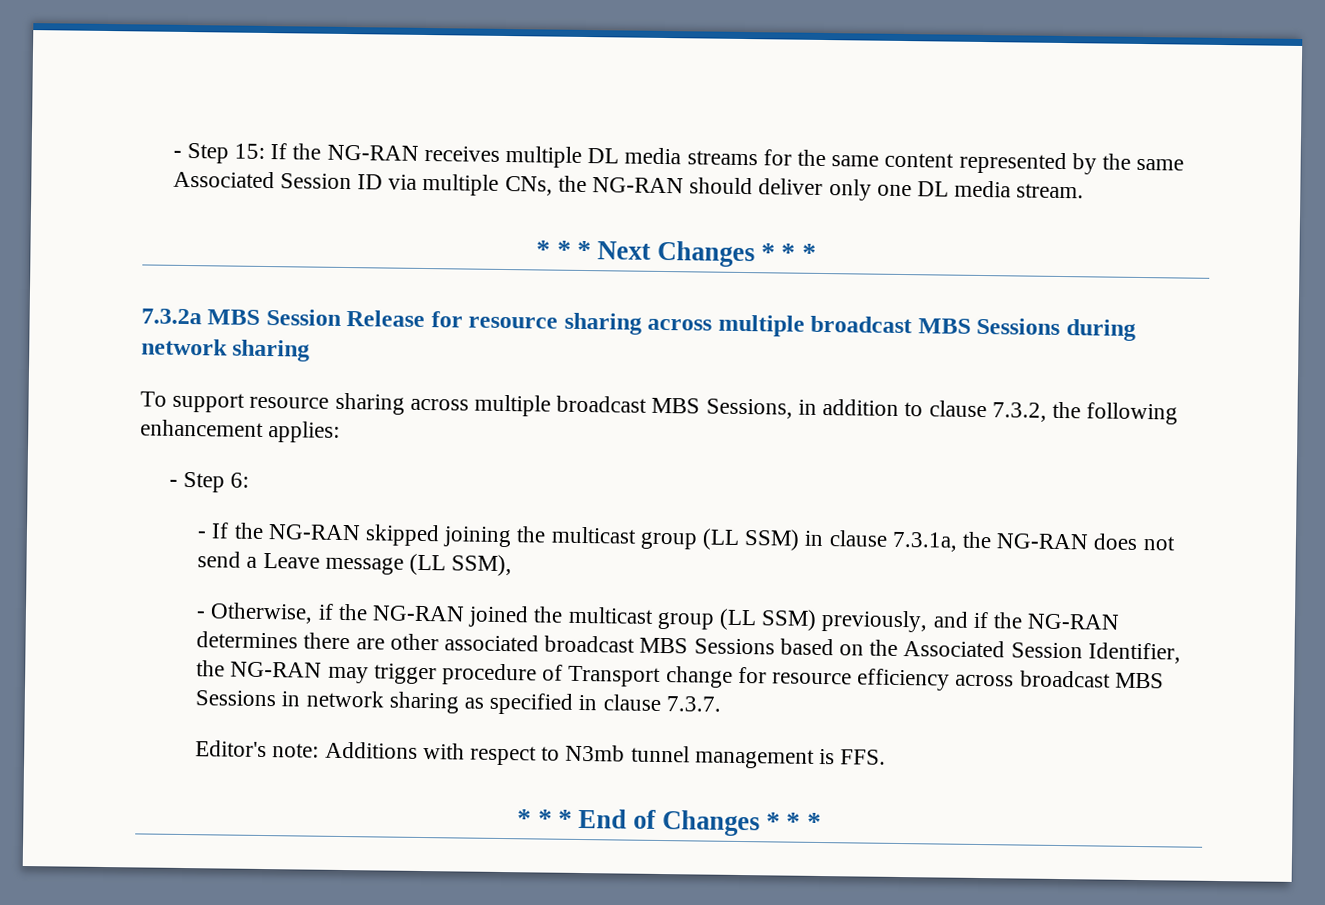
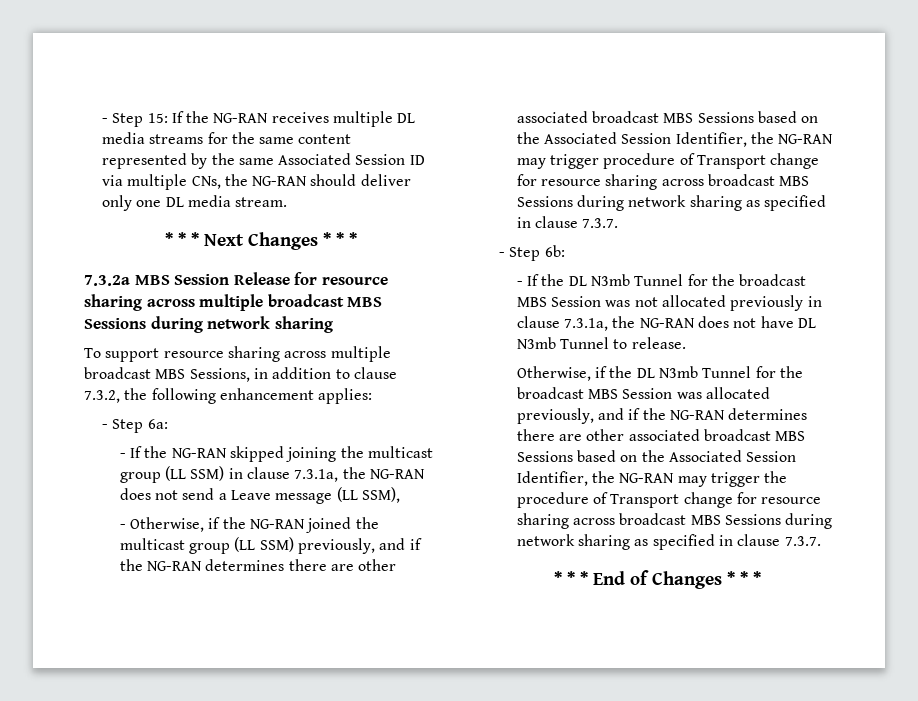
[229,472,249,488] 6: -> [147,419,168,429] 6a:
[857,668,1164,691] [195,690,721,715] [195,740,887,769] efficiency across broadcast MBS Sessions in network sharing as specified in clause 7.3.7. // Editor's note: Additions with respect to N3mb tunnel management is FFS. -> [605,174,810,190] [516,195,827,211] [516,216,619,228] [498,245,565,261] [516,274,807,286] [516,295,822,311] [516,316,816,331] [516,337,686,349] [516,366,803,381] [516,387,771,399] [516,408,808,424] [516,429,806,441] [516,450,797,462] [516,471,788,487] [516,492,822,508] [516,513,833,529] [516,534,821,550] sharing across broadcast MBS Sessions during network sharing as specified in clause 7.3.7. // - Step 6b: // - If the DL N3mb Tunnel for the broadcast MBS Session was not allocated previously in clause 7.3.1a, the NG-RAN does not have DL N3mb Tunnel to release. // Otherwise, if the DL N3mb Tunnel for the broadcast MBS Session was allocated previously, and if the NG-RAN determines there are other associated broadcast MBS Sessions based on the Associated Session Identifier, the NG-RAN may trigger the procedure of Transport change for resource sharing across broadcast MBS Sessions during network sharing as specified in clause 7.3.7.

